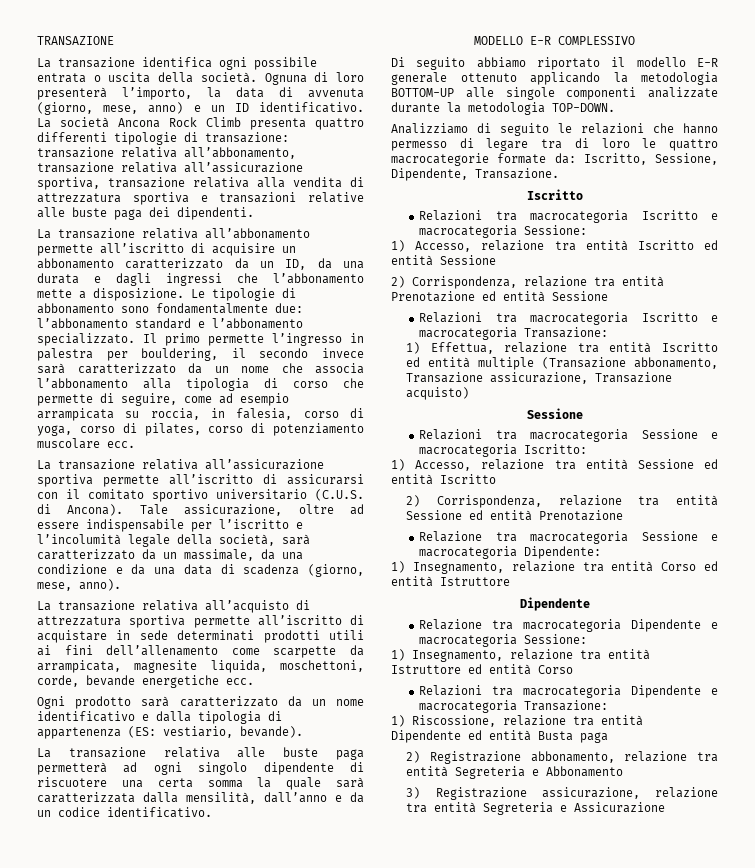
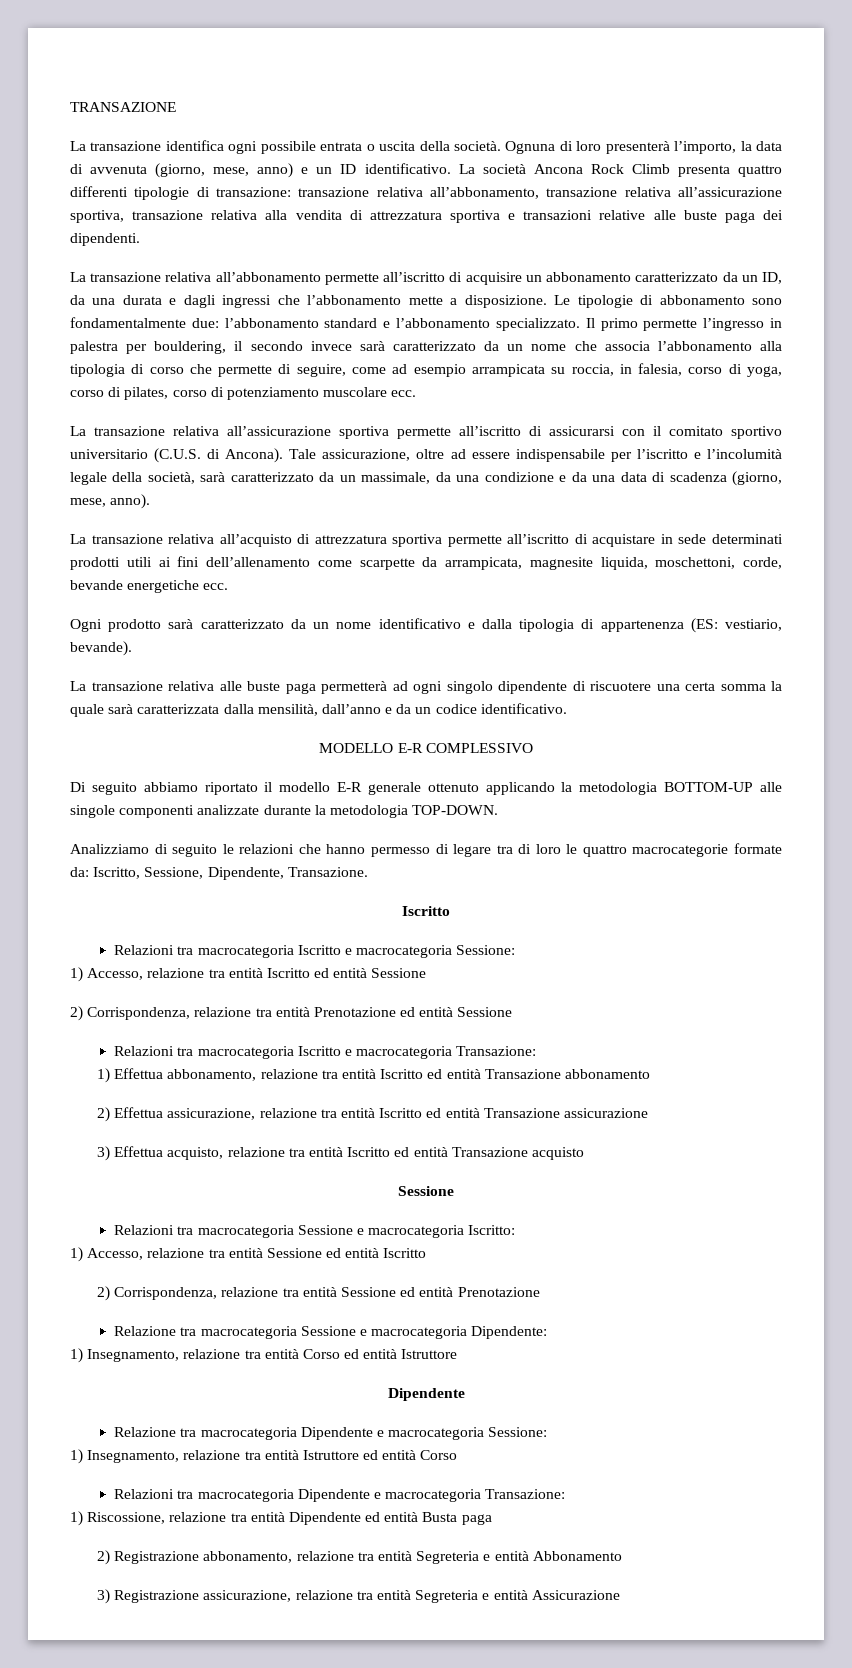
[430,342,718,354] [406,357,718,370] [406,372,673,384] [406,387,470,400] Effettua, relazione tra entità Iscritto ed entità multiple (Transazione abbonamento, Transazione assicurazione, Transazione acquisto) -> [114,1068,650,1081] [97,1107,648,1122] [97,1146,584,1161] Effettua abbonamento, relazione tra entità Iscritto ed entità Transazione abbonamento // 2) Effettua assicurazione, relazione tra entità Iscritto ed entità Transazione assicurazione // 3) Effettua acquisto, relazione tra entità Iscritto ed entità Transazione acquisto
(540, 772) none -> [494,1551,529,1561] entità
(568, 808) none -> [493,1590,528,1600] entità

